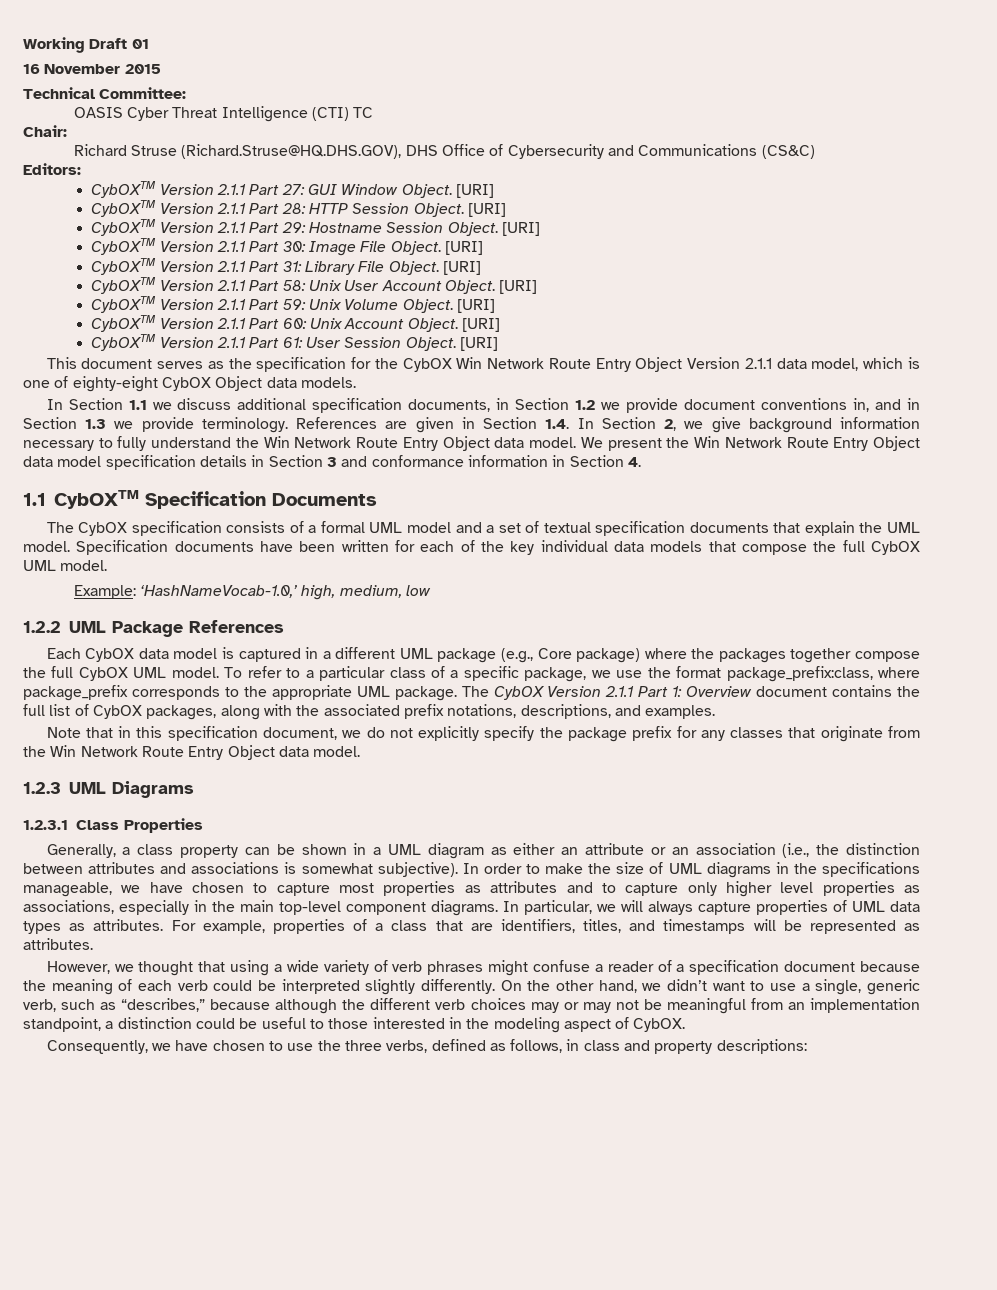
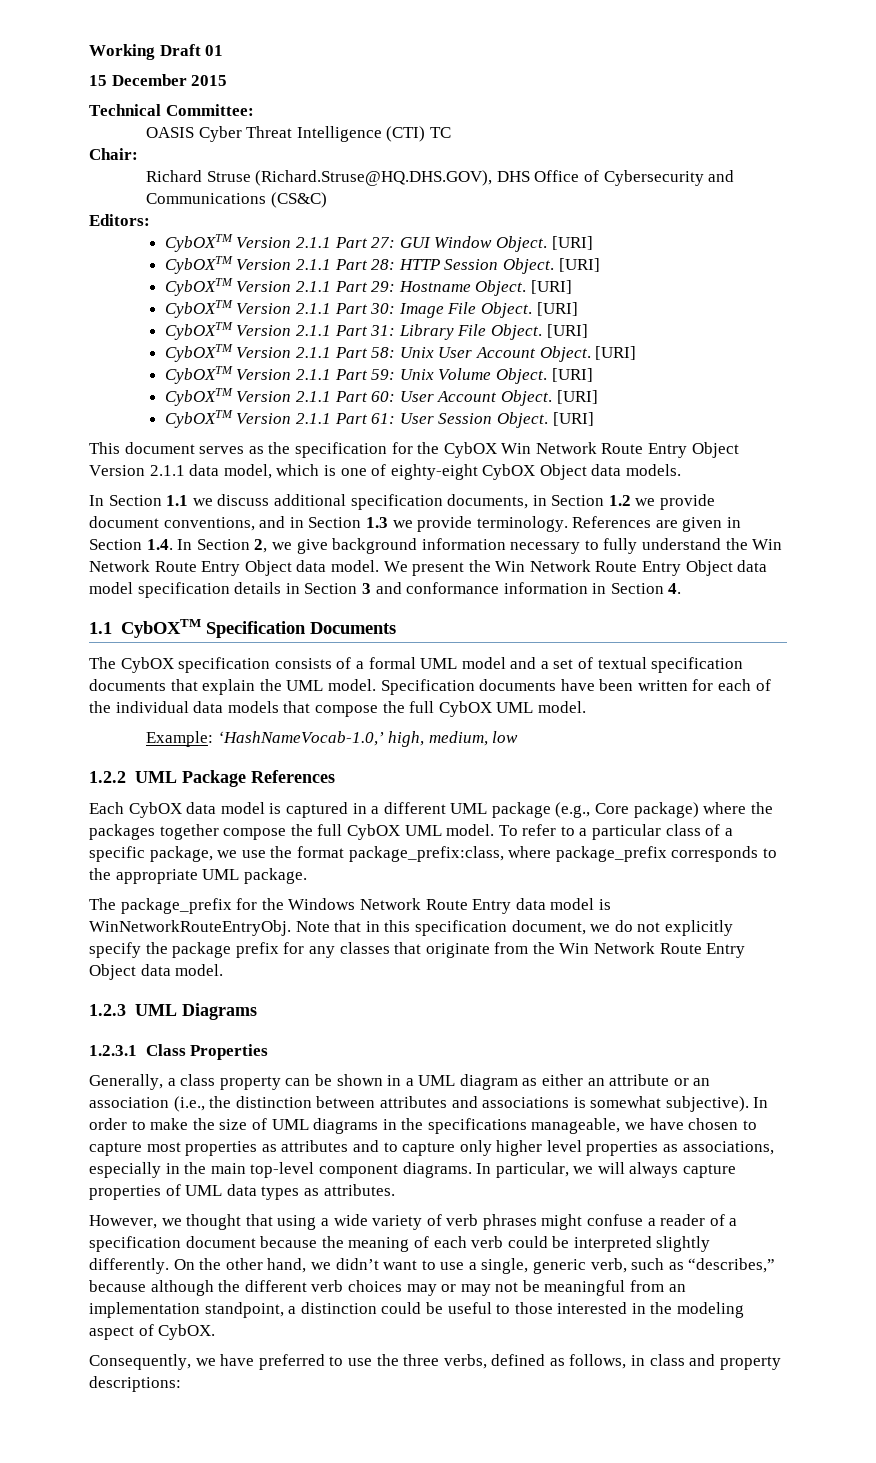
[23,64,121,74] 16 November -> [89,74,187,86] 15 December
[386,222,444,233] Session -> (471, 286) none
[310,318,344,329] Unix -> [399,391,434,402] User
[761,398,870,412] conventions in, -> [163,517,255,531] conventions,
[510,541,535,555] key -> (111, 707) none
[461,685,920,700] [23,704,716,720] The CybOX Version 2.1.1 Part 1: Overview document contains the full list of CybOX packages, along with the associated prefix notations, descriptions, and examples. // -> [89,898,611,914] [89,920,291,936] // The package_prefix for the Windows Network Route Entry data model is WinNetworkRouteEntryObj.
[171,919,920,934] [23,938,93,950] For example, properties of a class that are identifiers, titles, and timestamps will be represented as attributes. -> (395, 1190) none
[212,1040,265,1051] chosen -> [258,1354,325,1370] preferred

